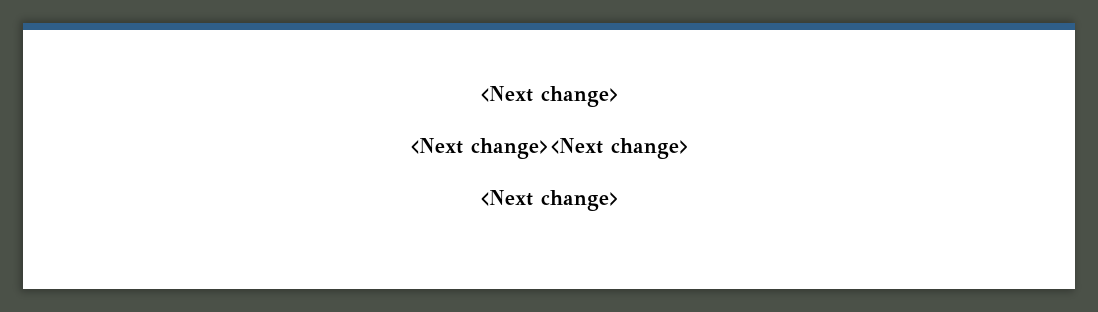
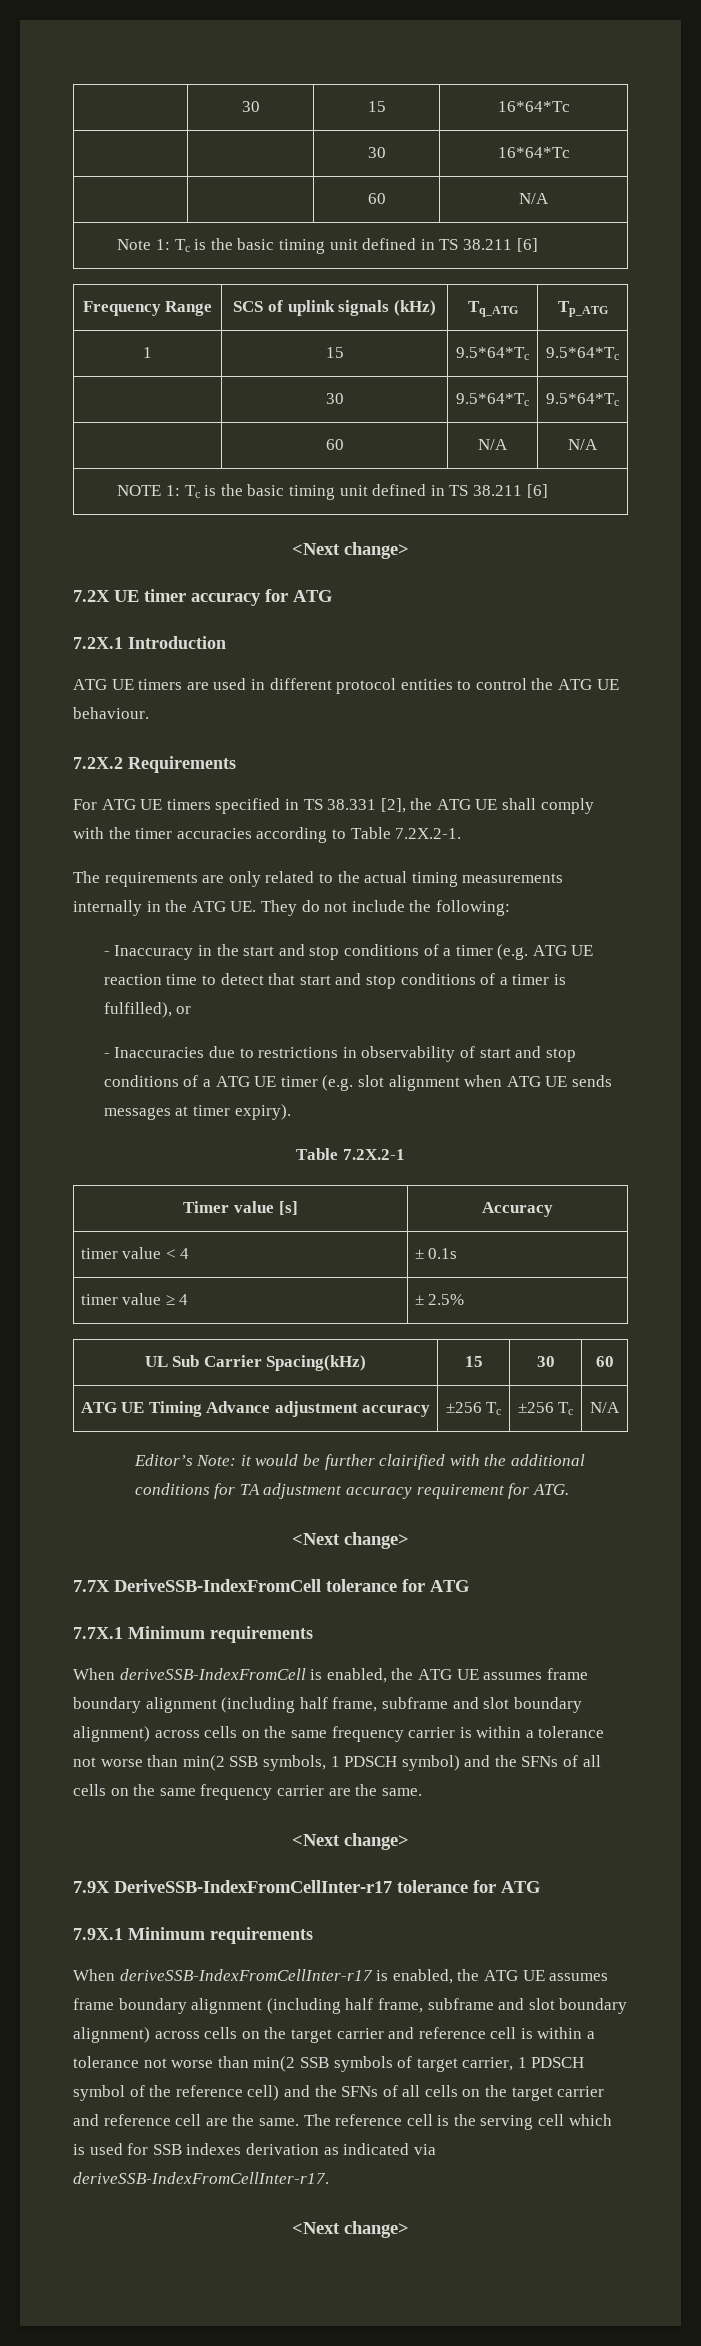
[479,86,619,107] [409,138,689,159] <Next change> // <Next change><Next change> -> [241,101,260,112] [367,101,386,112] [497,101,570,112] [367,147,386,158] [497,147,570,158] [367,193,386,204] [519,193,549,204] [117,238,538,254] [82,301,213,316] [233,300,436,316] [467,301,518,317] [557,301,608,317] [143,347,152,358] [325,347,344,358] [456,347,529,360] [546,347,619,360] [325,393,344,404] [456,393,529,406] [546,393,619,406] [325,439,344,450] [478,439,508,450] [568,439,598,450] [117,484,548,500] [292,542,409,559] [73,589,332,606] [73,636,226,649] [73,678,619,694] [73,707,149,719] [73,756,236,773] [73,798,594,814] [73,827,462,843] [73,871,564,887] [73,900,510,916] [103,944,594,960] [103,973,566,989] [103,1002,192,1018] [103,1046,576,1062] [103,1075,612,1091] [103,1104,291,1120] [296,1148,405,1160] [183,1201,298,1215] [482,1202,553,1217] [80,1247,190,1259] [414,1248,458,1259] [80,1293,189,1305] [414,1294,465,1305] [144,1355,367,1371] [464,1356,483,1367] [536,1356,555,1367] [595,1356,614,1367] [80,1401,431,1417] [445,1402,502,1415] [517,1402,574,1415] [590,1402,620,1413] [133,1454,585,1470] [134,1483,569,1499] [292,1532,409,1549] [73,1579,469,1592] [73,1626,313,1643] [73,1668,588,1683] [73,1697,582,1713] [73,1726,605,1742] [73,1755,601,1771] [73,1784,422,1800] [292,1833,409,1850] [73,1880,540,1893] [73,1927,313,1944] [73,1969,609,1984] [73,1998,628,2014] [73,2027,596,2043] [73,2056,585,2072] [73,2085,605,2101] [73,2114,612,2130] [73,2143,436,2155] [73,2172,329,2184] | 30 | 15 | 16*64*Tc // | | 30 | 16*64*Tc // | | 60 | N/A // Note 1: Tc is the basic timing unit defined in TS 38.211 [6] // Frequency Range | SCS of uplink signals (kHz) | Tq_ATG | Tp_ATG // 1 | 15 | 9.5*64*Tc | 9.5*64*Tc // | 30 | 9.5*64*Tc | 9.5*64*Tc // | 60 | N/A | N/A // NOTE 1: Tc is the basic timing unit defined in TS 38.211 [6] // <Next change> // 7.2X UE timer accuracy for ATG // 7.2X.1 Introduction // ATG UE timers are used in different protocol entities to control the ATG UE behaviour. // 7.2X.2 Requirements // For ATG UE timers specified in TS 38.331 [2], the ATG UE shall comply with the timer accuracies according to Table 7.2X.2-1. // The requirements are only related to the actual timing measurements internally in the ATG UE. They do not include the following: // - Inaccuracy in the start and stop conditions of a timer (e.g. ATG UE reaction time to detect that start and stop conditions of a timer is fulfilled), or // - Inaccuracies due to restrictions in observability of start and stop conditions of a ATG UE timer (e.g. slot alignment when ATG UE sends messages at timer expiry). // Table 7.2X.2-1 // Timer value [s] | Accuracy // timer value < 4 | ± 0.1s // timer value ≥ 4 | ± 2.5% // UL Sub Carrier Spacing(kHz) | 15 | 30 | 60 // ATG UE Timing Advance adjustment accuracy | ±256 Tc | ±256 Tc | N/A // Editor’s Note: it would be further clairified with the additional conditions for TA adjustment accuracy requirement for ATG. // <Next change> // 7.7X DeriveSSB-IndexFromCell tolerance for ATG // 7.7X.1 Minimum requirements // When deriveSSB-IndexFromCell is enabled, the ATG UE assumes frame boundary alignment (including half frame, subframe and slot boundary alignment) across cells on the same frequency carrier is within a tolerance not worse than min(2 SSB symbols, 1 PDSCH symbol) and the SFNs of all cells on the same frequency carrier are the same. // <Next change> // 7.9X DeriveSSB-IndexFromCellInter-r17 tolerance for ATG // 7.9X.1 Minimum requirements // When deriveSSB-IndexFromCellInter-r17 is enabled, the ATG UE assumes frame boundary alignment (including half frame, subframe and slot boundary alignment) across cells on the target carrier and reference cell is within a tolerance not worse than min(2 SSB symbols of target carrier, 1 PDSCH symbol of the reference cell) and the SFNs of all cells on the target carrier and reference cell are the same. The reference cell is the serving cell which is used for SSB indexes derivation as indicated via deriveSSB-IndexFromCellInter-r17.

